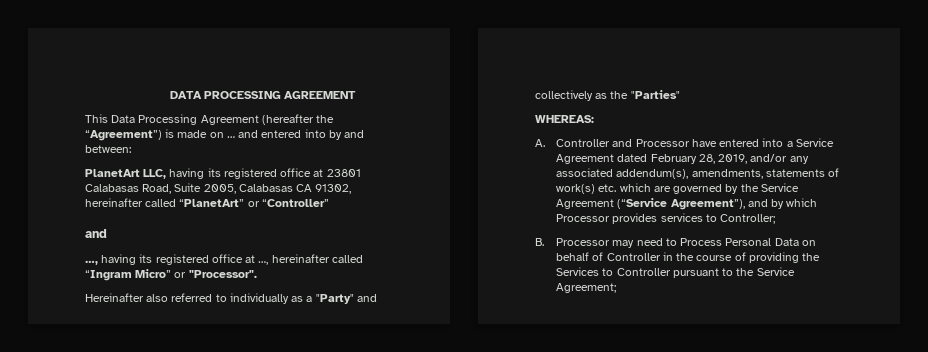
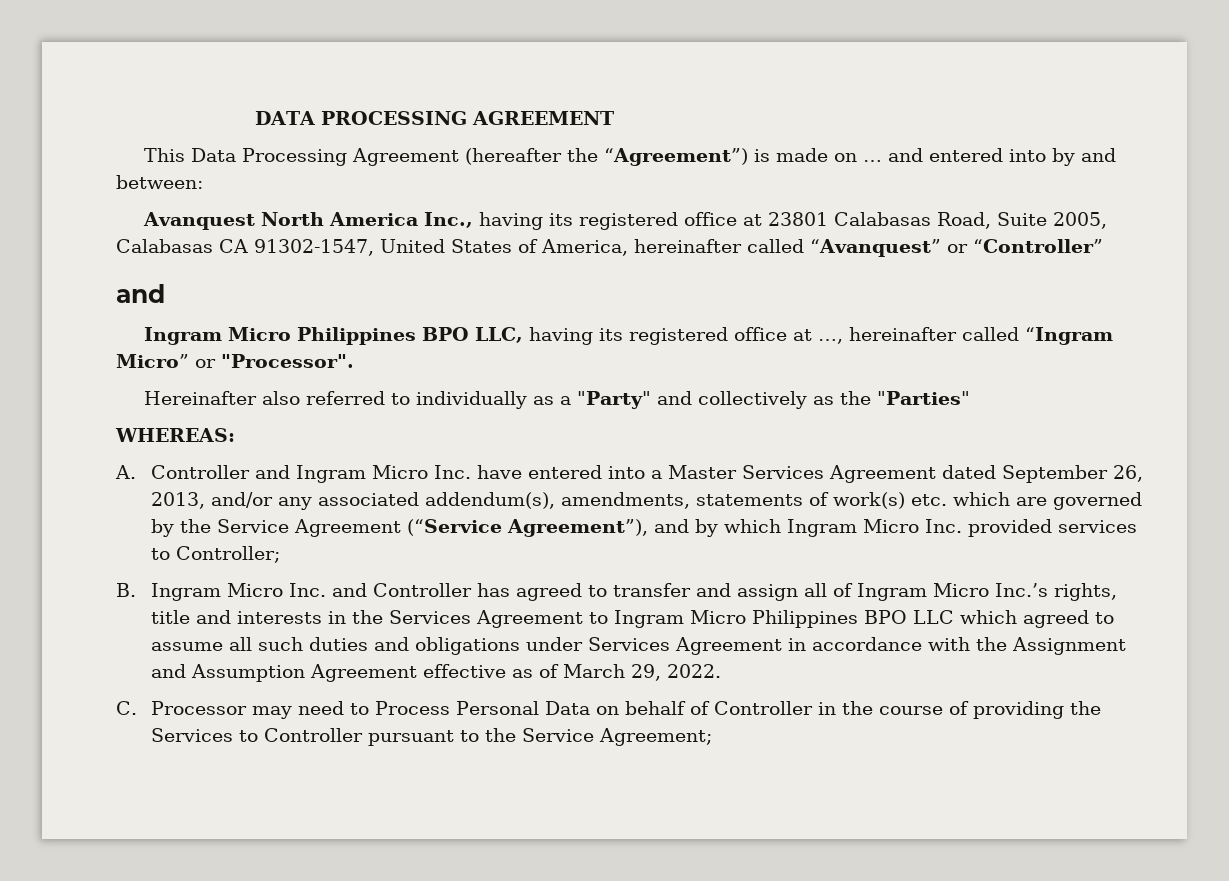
[85,169,167,179] PlanetArt LLC, -> [143,212,474,230] Avanquest North America Inc.,
[315,184,352,194] [85,198,245,207] 91302, hereinafter called “PlanetArt” -> [254,239,941,257] 91302-1547, United States of America, hereinafter called “Avanquest”
[85,260,98,265] …, -> [144,327,524,345] Ingram Micro Philippines BPO LLC,
[635,139,690,147] Processor -> [295,465,471,483] Ingram Micro Inc.
[795,138,834,147] [556,154,748,164] Service Agreement dated February 28, 2019, -> [667,465,1143,483] [150,492,205,509] Master Services Agreement dated September 26, 2013,
[556,213,658,224] Processor provides -> [786,519,1052,537] Ingram Micro Inc. provided
(544, 242) none -> [150,583,1117,601] [150,610,1114,628] [150,637,1126,655] [150,664,721,682] [116,701,137,715] Ingram Micro Inc. and Controller has agreed to transfer and assign all of Ingram Micro Inc.’s rights, title and interests in the Services Agreement to Ingram Micro Philippines BPO LLC which agreed to assume all such duties and obligations under Services Agreement in accordance with the Assignment and Assumption Agreement effective as of March 29, 2022. // C.

